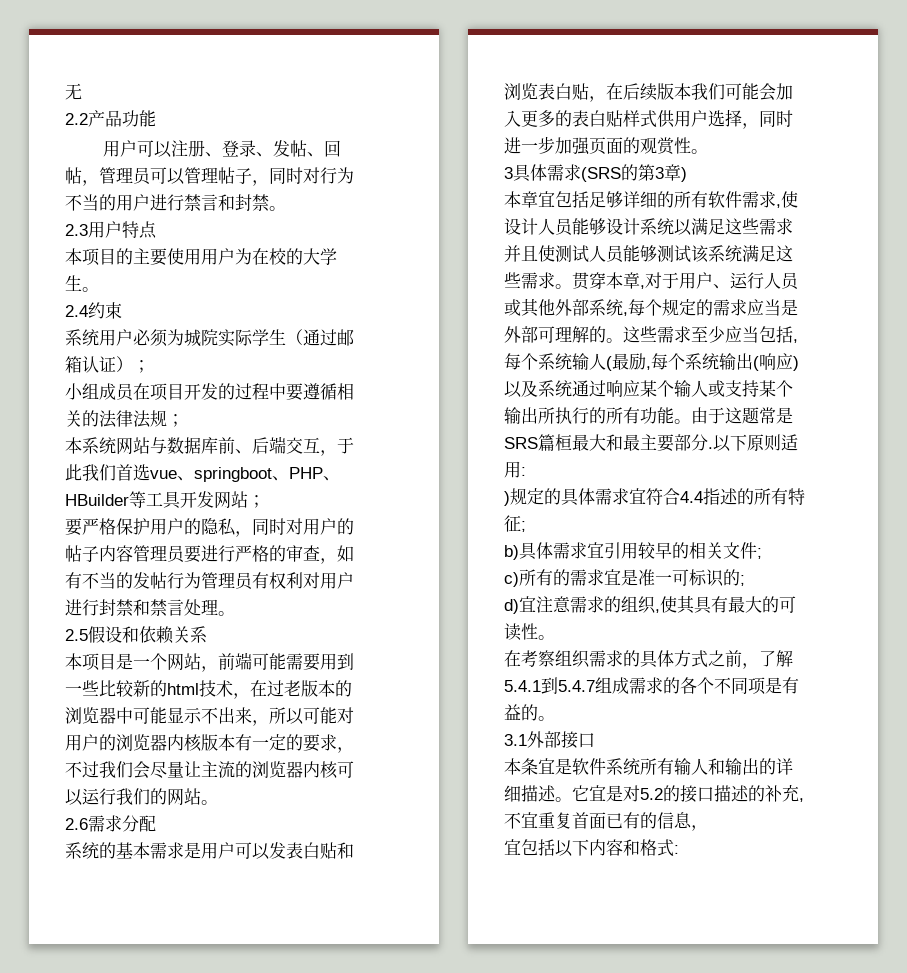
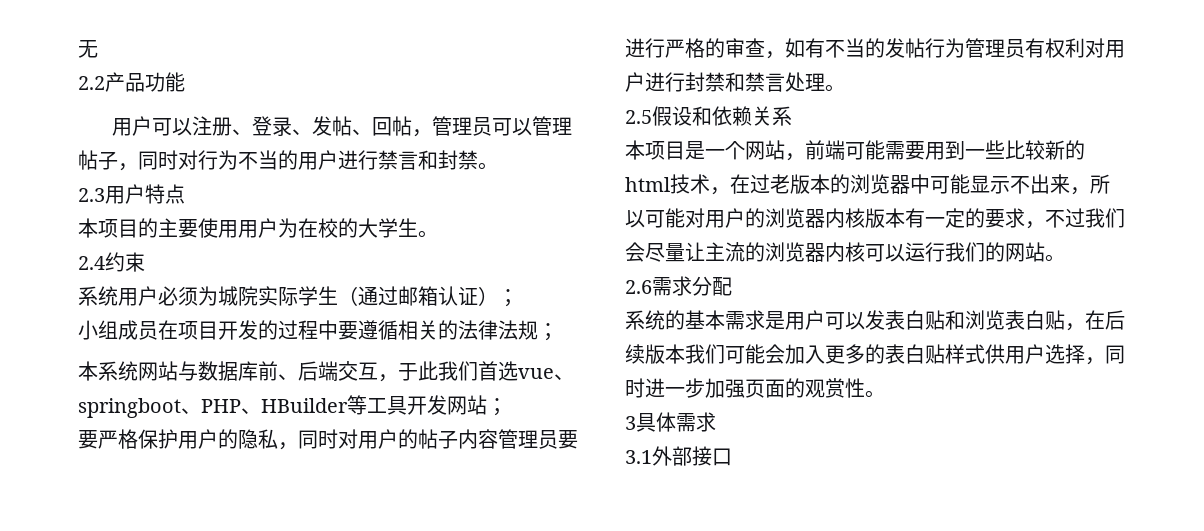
[581,164,687,182] [504,191,798,208] [504,218,793,236] [504,245,793,263] [504,272,800,290] [504,298,798,317] [504,326,798,343] [504,353,799,371] [504,380,793,398] [504,407,793,424] [504,434,798,452] [504,461,526,478] [504,488,805,506] [504,515,526,532] [504,542,762,560] [504,569,745,587] [504,595,796,614] [504,623,555,641] [504,650,793,669] [504,677,799,695] [504,704,555,721] [504,731,595,749] [504,758,793,775] [504,784,804,803] [504,812,708,831] [504,839,679,857] (SRS的第3章) // 本章宜包括足够详细的所有软件需求,使设计人员能够设计系统以满足这些需求并且使测试人员能够测试该系统满足这些需求。贯穿本章,对于用户、运行人员或其他外部系统,每个规定的需求应当是外部可理解的。这些需求至少应当包括,每个系统输人(最励,每个系统输出(响应)以及系统通过响应某个输人或支持某个输出所执行的所有功能。由于这题常是SRS篇桓最大和最主要部分.以下原则适用: // )规定的具体需求宜符合4.4指述的所有特征; // b)具体需求宜引用较早的相关文件; // c)所有的需求宜是准一可标识的; // d)宜注意需求的组织,使其具有最大的可读性。 // 在考察组织需求的具体方式之前，了解5.4.1到5.4.7组成需求的各个不同项是有益的。 // 3.1外部接口 // 本条宜是软件系统所有输人和输出的详细描述。它宜是对5.2的接口描述的补充,不宜重复首面已有的信息， // 宜包括以下内容和格式: -> [625,446,732,466] // 3.1外部接口

